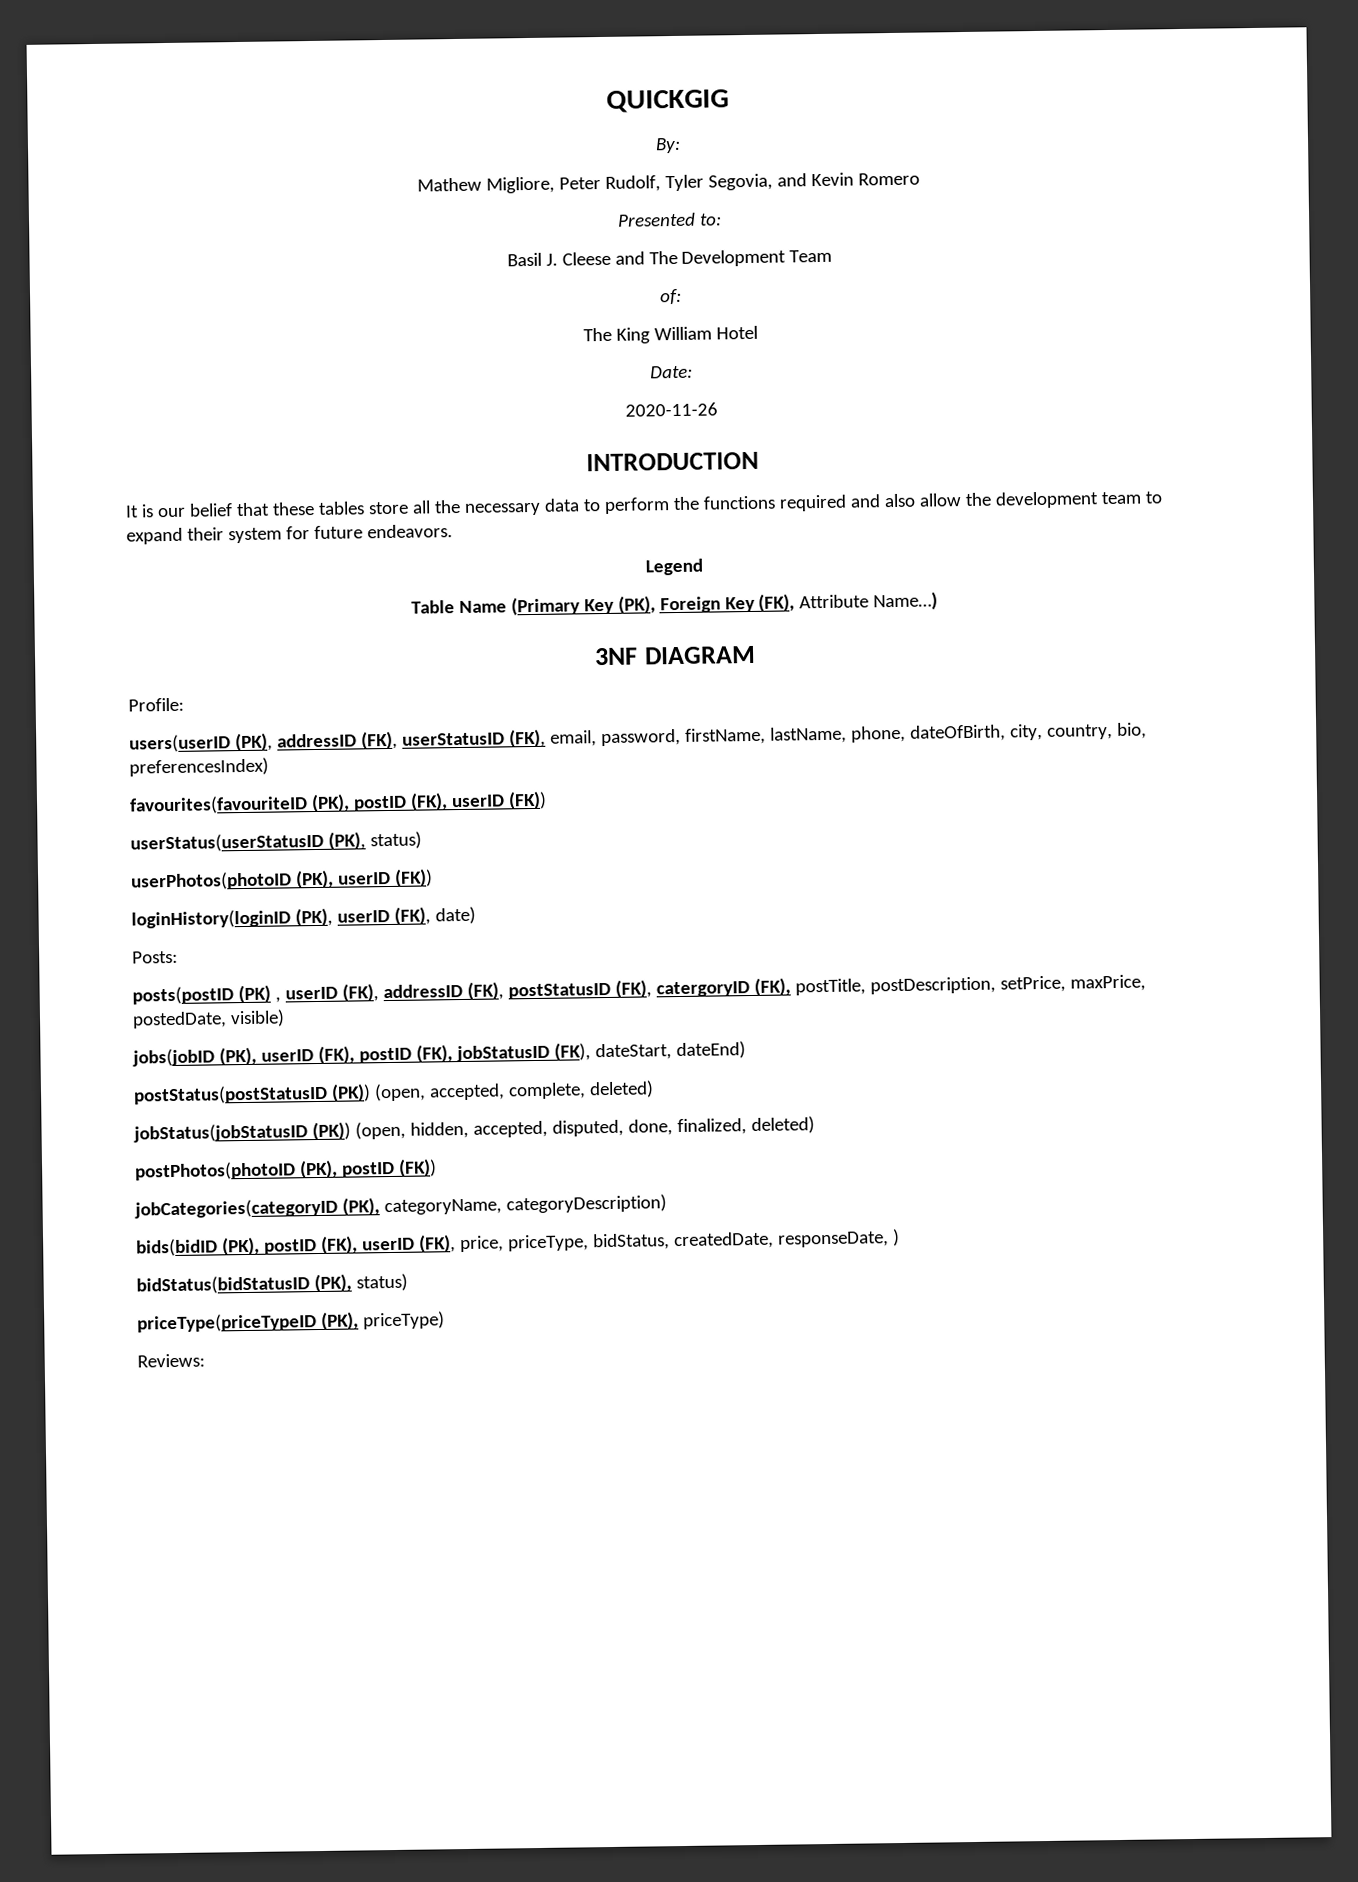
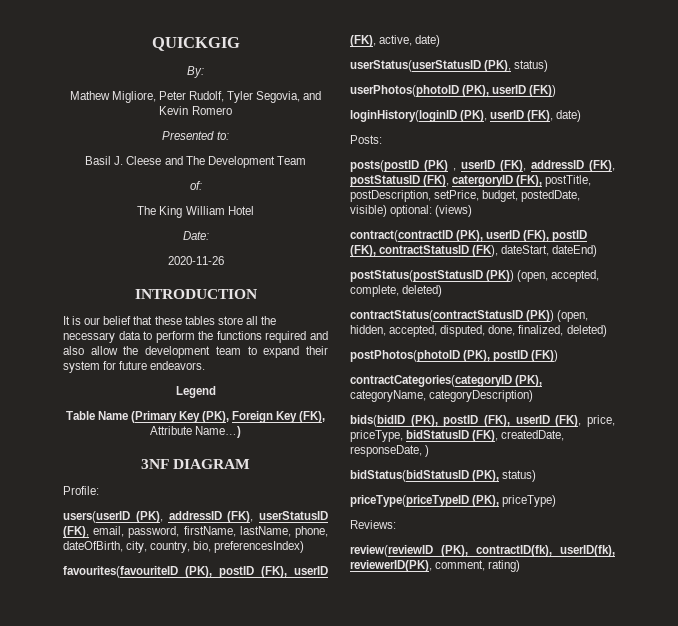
[507,790,547,810] (FK)) -> [350,35,441,47] (FK), active, date)
[1069,974,1146,992] maxPrice, -> [482,190,519,202] budget,
[132,1048,215,1067] // jobs(jobID -> [390,205,473,217] [350,230,453,242] optional: (views) // contract(contractID
[455,1044,550,1063] jobStatusID -> [379,245,470,254] contractStatusID
[133,1123,308,1143] jobStatus(jobStatusID -> [350,310,523,322] contractStatus(contractStatusID
[134,1198,338,1219] jobCategories(categoryID -> [350,375,512,387] contractCategories(categoryID
[592,1233,670,1251] bidStatus, -> [406,430,499,442] bidStatusID (FK),
(205, 1360) none -> [350,545,615,557] [350,560,521,572] // review(reviewID (PK), contractID(fk), userID(fk), reviewerID(PK), comment, rating)

